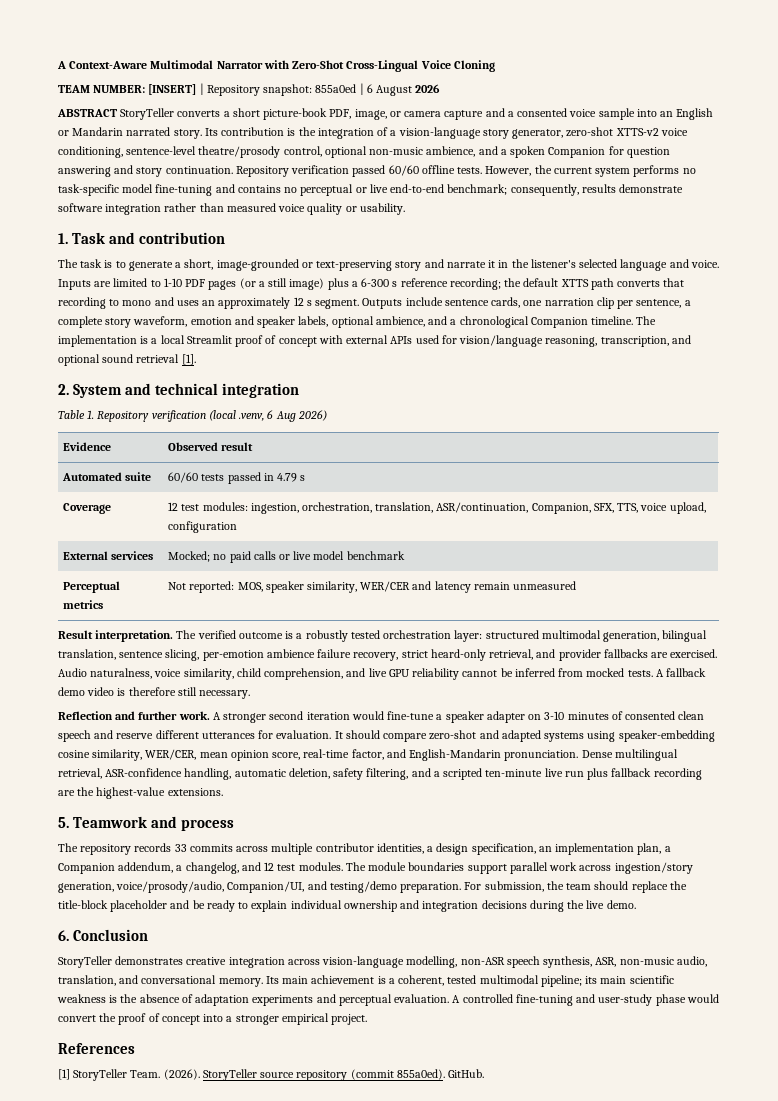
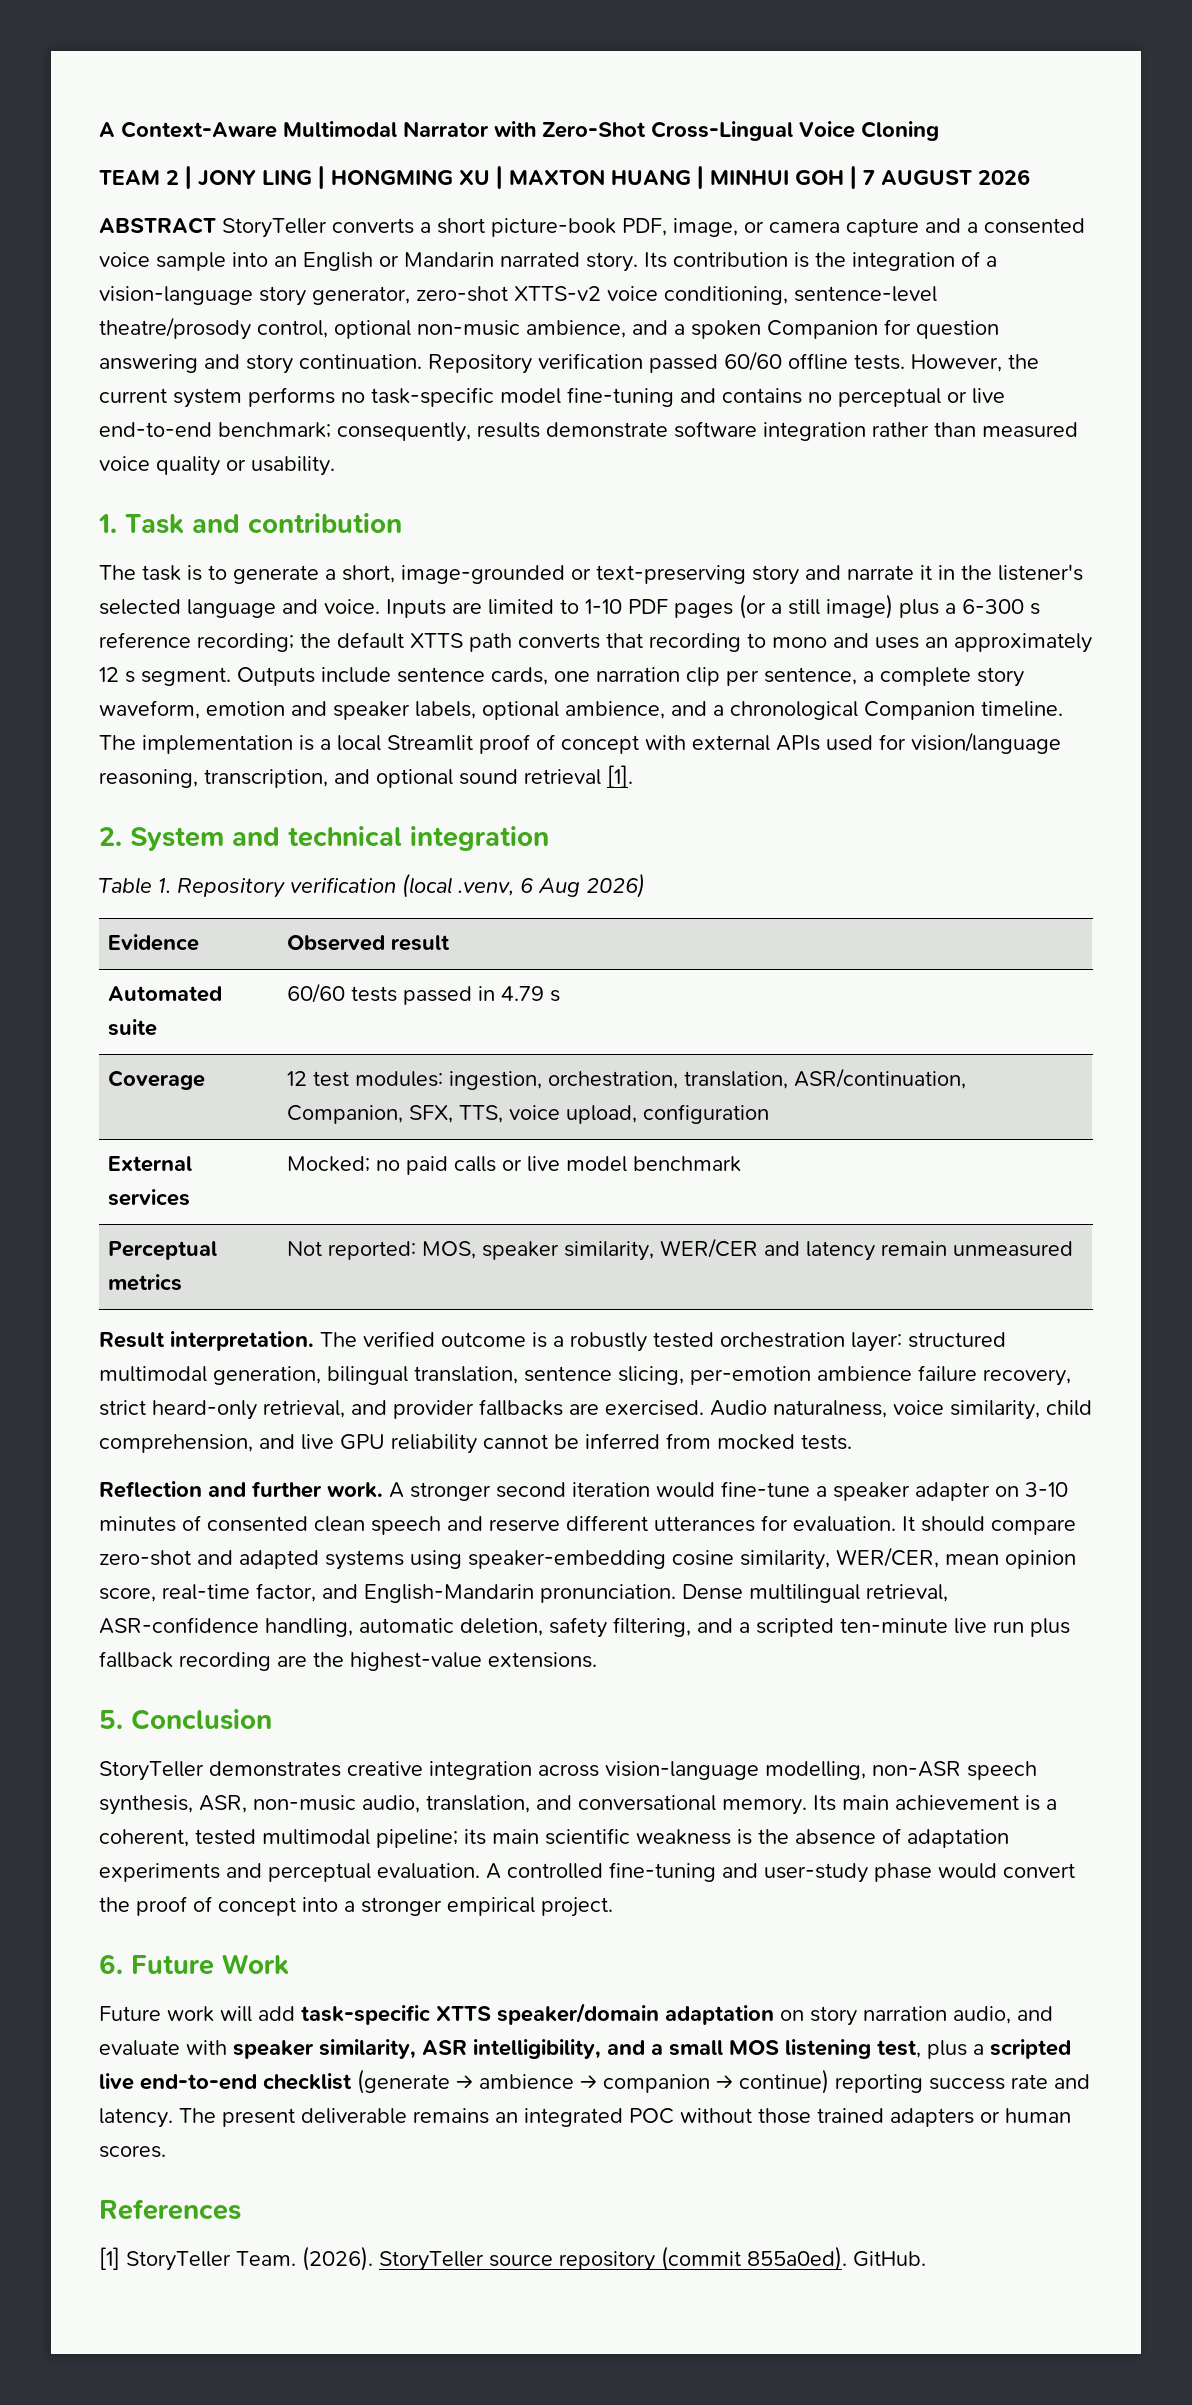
[93,83,413,96] NUMBER: [INSERT] | Repository snapshot: 855a0ed | 6 August -> [166,166,972,189] 2 | JONY LING | HONGMING XU | MAXTON HUANG | MINHUI GOH | 7 AUGUST
[655,668,707,677] [58,687,251,699] A fallback demo video is therefore still necessary. -> (852, 1442) none
[73,816,235,831] [58,843,671,855] [58,862,693,874] [58,881,687,893] [58,900,636,912] [58,930,69,941] Teamwork and process // The repository records 33 commits across multiple contributor identities, a design specification, an implementation plan, a Companion addendum, a changelog, and 12 test modules. The module boundaries support parallel work across ingestion/story generation, voice/prosody/audio, Companion/UI, and testing/demo preparation. For submission, the team should replace the title-block placeholder and be ready to explain individual ownership and integration decisions during the live demo. // 6. -> (123, 1719) none
(368, 1019) none -> [99,1954,289,1975] [99,2003,1053,2026] [99,2039,1071,2059] [99,2069,1090,2094] [99,2108,1071,2128] [99,2145,166,2158] // 6. Future Work // Future work will add task-specific XTTS speaker/domain adaptation on story narration audio, and evaluate with speaker similarity, ASR intelligibility, and a small MOS listening test, plus a scripted live end-to-end checklist (generate → ambience → companion → continue) reporting success rate and latency. The present deliverable remains an integrated POC without those trained adapters or human scores.

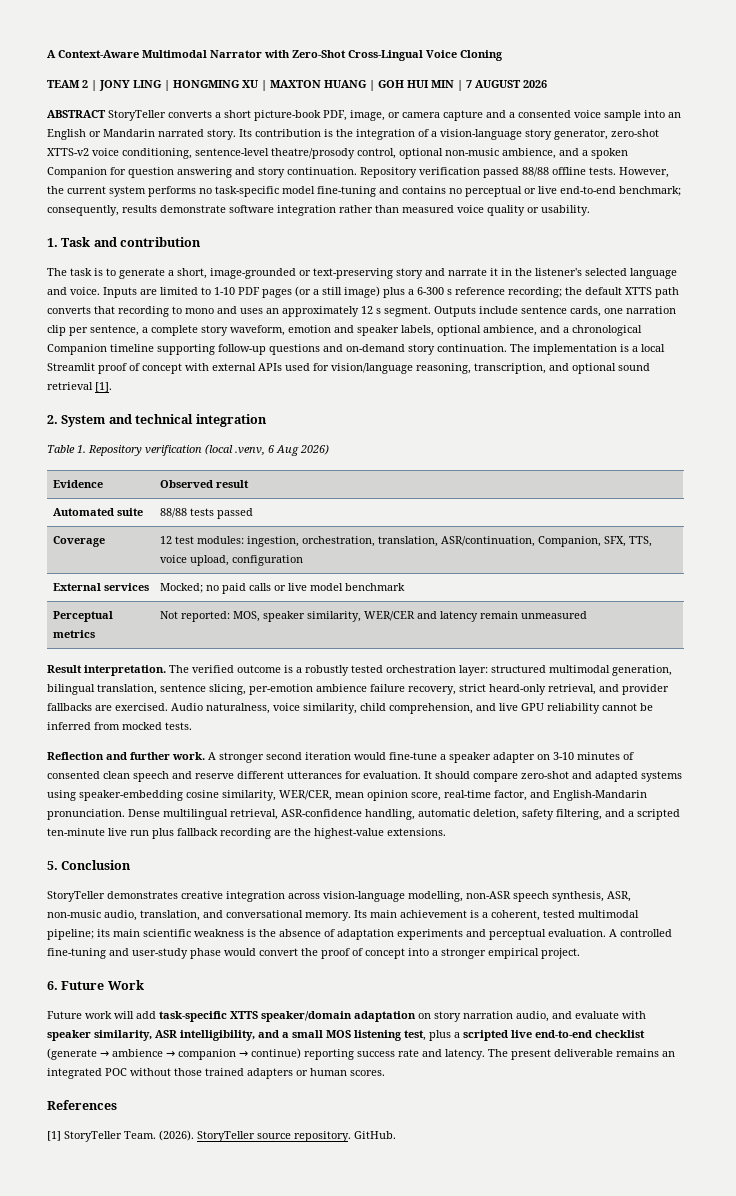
[710,169,844,185] MINHUI GOH -> [378,80,454,88] GOH HUI MIN
[724,351,782,371] 60/60 -> [522,167,549,177] 88/88
[981,701,1063,717] timeline. -> [110,344,507,355] timeline supporting follow-up questions and on-demand story continuation.
[287,983,346,1003] 60/60 -> [159,508,187,518] 88/88
[478,986,561,1002] in 4.79 s -> (253, 513) none
[559,2246,847,2271] repository (commit 855a0ed). -> [294,1131,351,1142] repository.

